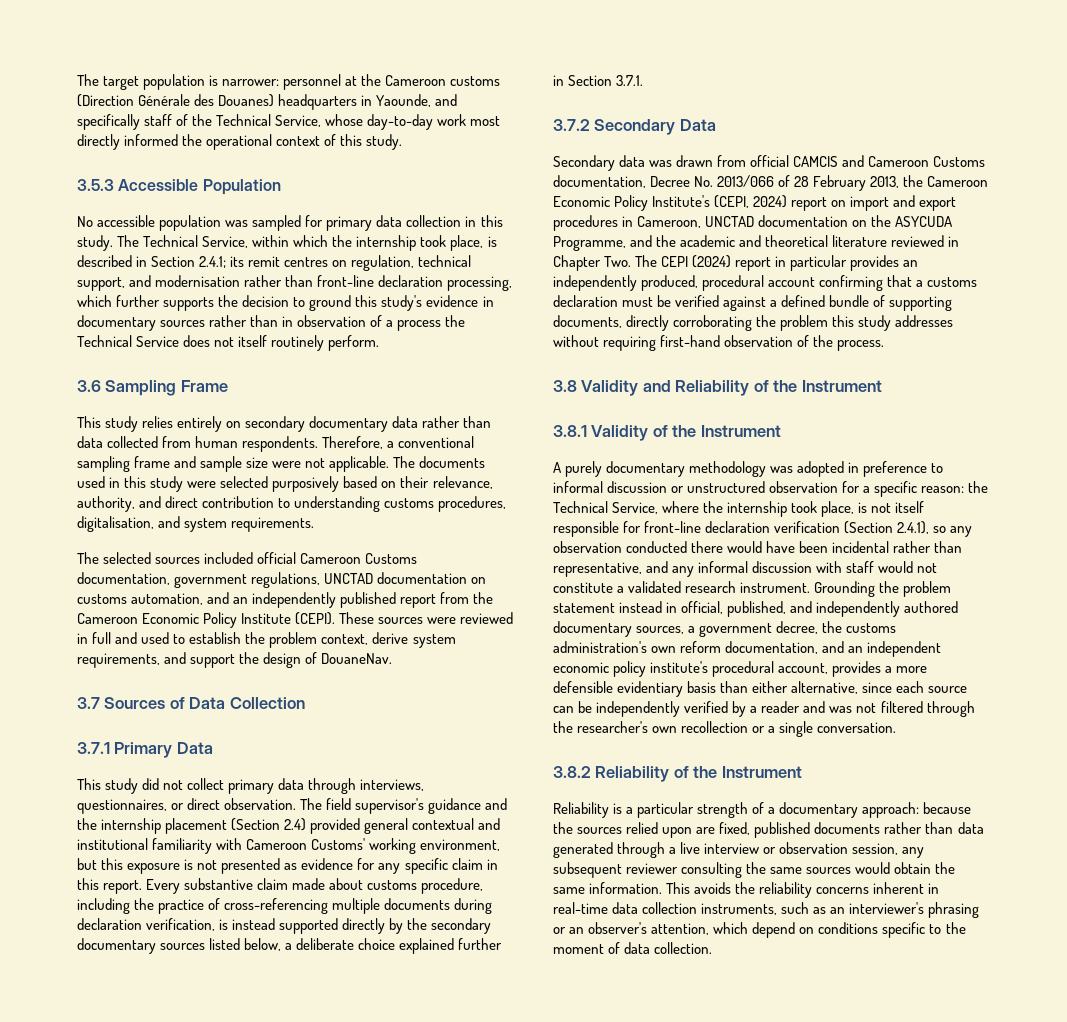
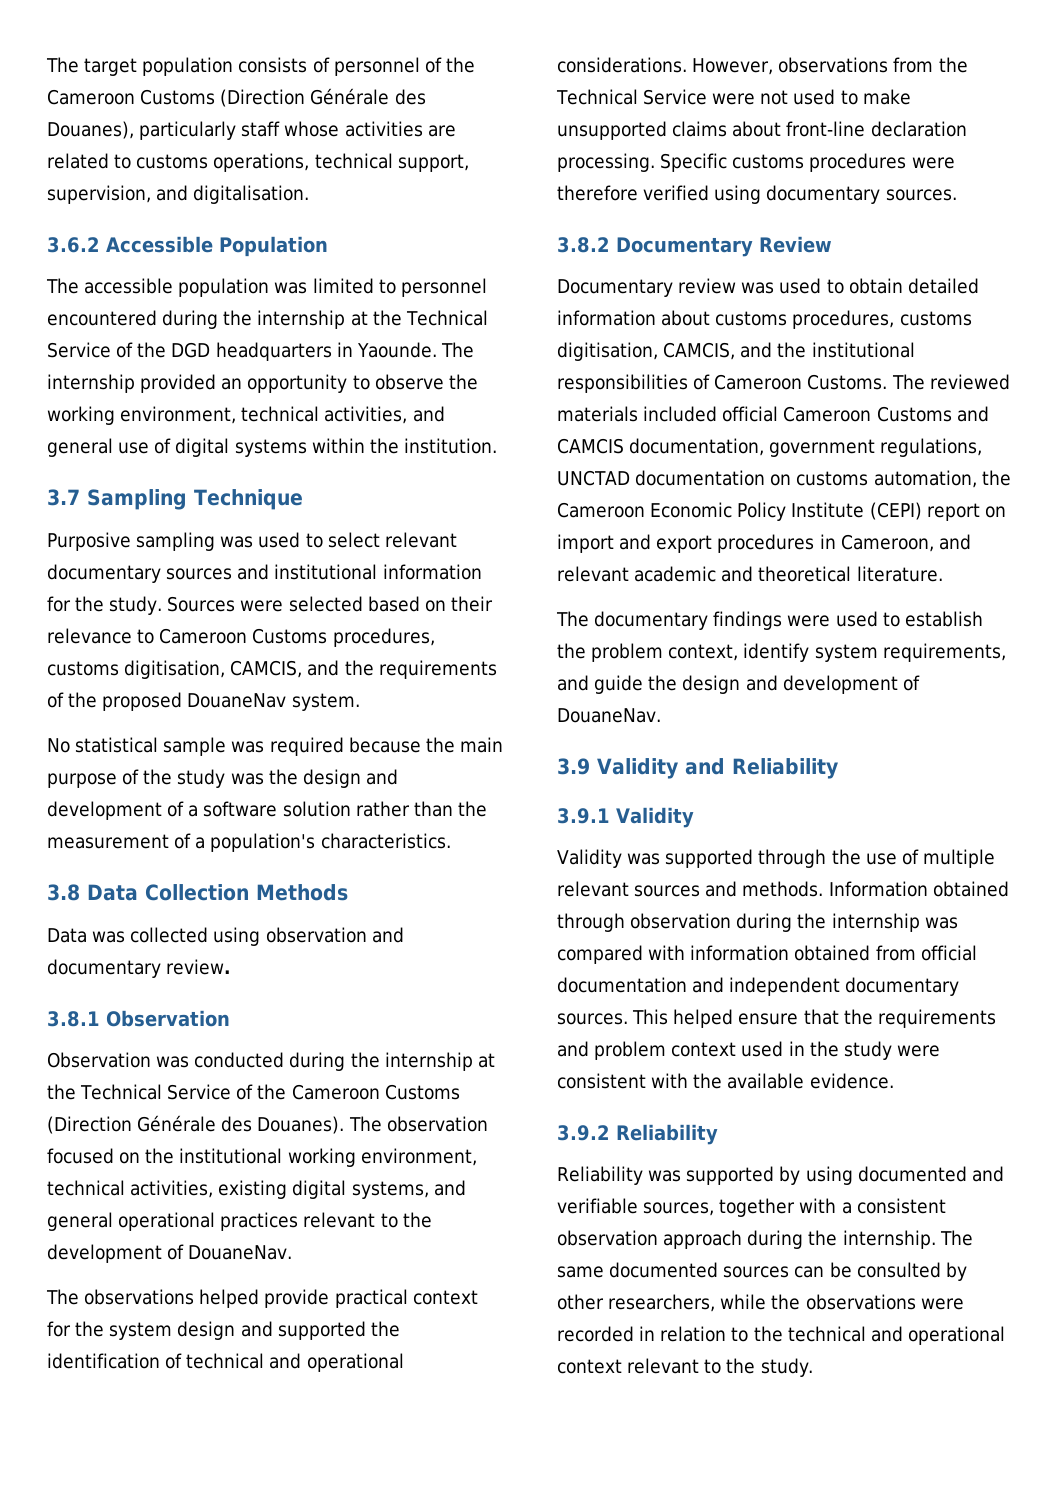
[209,74,501,90] [77,94,458,110] [77,114,501,130] [77,134,403,150] [77,179,114,191] is narrower: personnel at the Cameroon customs (Direction Générale des Douanes) headquarters in Yaounde, and specifically staff of the Technical Service, whose day-to-day work most directly informed the operational context of this study. // 3.5.3 -> [238,57,475,76] [47,88,426,107] [47,121,456,140] [47,153,469,172] [47,185,310,204] [47,237,100,253] consists of personnel of the Cameroon Customs (Direction Générale des Douanes), particularly staff whose activities are related to customs operations, technical support, supervision, and digitalisation. // 3.6.2
[77,216,93,227] No -> [46,278,79,294] The
[252,215,503,231] [77,235,497,251] [77,255,472,271] [77,275,513,291] [77,295,494,311] [77,315,466,331] [77,335,380,351] [77,380,228,396] [77,416,492,432] [77,436,475,452] [77,456,486,472] [77,476,184,492] sampled for primary data collection in this study. The Technical Service, within which the internship took place, is described in Section 2.4.1; its remit centres on regulation, technical support, and modernisation rather than front-line declaration processing, which further supports the decision to ground this study's evidence in documentary sources rather than in observation of a process the Technical Service does not itself routinely perform. // 3.6 Sampling Frame // This study relies entirely on secondary documentary data rather than data collected from human respondents. Therefore, a conventional sampling frame and sample size were not applicable. The documents used in this study -> [312,278,487,297] [47,310,488,329] [47,342,474,361] [47,374,478,393] [47,406,445,425] [47,438,497,457] [47,489,303,510] [47,532,457,551] [47,564,482,583] [47,596,236,615] limited to personnel encountered during the internship at the Technical Service of the DGD headquarters in Yaounde. The internship provided an opportunity to observe the working environment, technical activities, and general use of digital systems within the institution. // 3.7 Sampling Technique // Purposive sampling was used to select relevant documentary sources and institutional information for the study. Sources
[272,476,340,492] purposively -> (363, 604) none
[432,476,493,489] [77,496,507,512] [77,516,315,532] [77,552,201,564] relevance, authority, and direct contribution to understanding customs procedures, digitalisation, and system requirements. // The selected sources -> [47,628,435,647] [47,660,497,679] [47,692,360,711] [47,737,503,756] [47,769,398,788] [47,801,487,820] [47,833,451,852] [47,884,348,901] [47,927,404,946] [47,959,232,978] [47,1010,230,1027] [47,1052,495,1071] [47,1084,460,1100] [47,1115,488,1134] [47,1148,477,1167] [47,1180,466,1199] [47,1212,432,1231] [47,1244,293,1263] [46,1289,478,1308] [47,1321,400,1340] [47,1353,404,1372] [557,57,968,75] [556,89,911,105] [557,121,967,140] [557,153,955,172] [557,185,957,204] [557,236,832,257] [557,278,979,297] [557,310,972,329] [557,342,915,361] [557,374,1010,393] [557,406,638,422] relevance to Cameroon Customs procedures, customs digitisation, CAMCIS, and the requirements of the proposed DouaneNav system. // No statistical sample was required because the main purpose of the study was the design and development of a software solution rather than the measurement of a population's characteristics. // 3.8 Data Collection Methods // Data was collected using observation and documentary review. // 3.8.1 Observation // Observation was conducted during the internship at the Technical Service of the Cameroon Customs (Direction Générale des Douanes). The observation focused on the institutional working environment, technical activities, existing digital systems, and general operational practices relevant to the development of DouaneNav. // The observations helped provide practical context for the system design and supported the identification of technical and operational considerations. However, observations from the Technical Service were not used to make unsupported claims about front-line declaration processing. Specific customs procedures were therefore verified using documentary sources. // 3.8.2 Documentary Review // Documentary review was used to obtain detailed information about customs procedures, customs digitisation, CAMCIS, and the institutional responsibilities of Cameroon Customs. The reviewed materials
(418, 558) none -> [956,406,989,422] [557,438,624,454] and CAMCIS
[207,592,470,608] and an independently published report from -> (977, 479) none
[295,612,514,625] [77,632,456,648] [77,652,393,668] [77,697,305,709] [77,742,213,758] [77,778,425,794] [77,798,508,814] [77,818,501,834] [77,838,501,854] [77,858,498,874] [77,878,484,894] [77,898,493,914] [77,918,492,934] [77,938,503,954] [553,75,644,86] [553,119,716,135] [553,155,986,171] [553,175,989,191] [553,195,788,211] (CEPI). These sources were reviewed in full and used to establish the problem context, derive system requirements, and support the design of DouaneNav. // 3.7 Sources of Data Collection // 3.7.1 Primary Data // This study did not collect primary data through interviews, questionnaires, or direct observation. The field supervisor's guidance and the internship placement (Section 2.4) provided general contextual and institutional familiarity with Cameroon Customs' working environment, but this exposure is not presented as evidence for any specific claim in this report. Every substantive claim made about customs procedure, including the practice of cross-referencing multiple documents during declaration verification, is instead supported directly by the secondary documentary sources listed below, a deliberate choice explained further in Section 3.7.1. // 3.7.2 Secondary Data // Secondary data was drawn from official CAMCIS and Cameroon Customs documentation, Decree No. 2013/066 of 28 February 2013, the Cameroon Economic Policy Institute's (CEPI, 2024) -> [869,502,922,520] (CEPI)
[705,215,953,227] [553,235,960,251] [553,255,919,271] [553,275,978,291] [553,295,953,311] [553,315,954,331] [553,335,885,351] [553,380,882,396] [553,425,781,441] [553,461,944,477] [553,481,989,497] [553,501,925,517] [553,521,973,537] [553,541,963,553] [553,561,938,577] [553,581,952,597] [553,601,959,617] [553,621,897,637] [553,641,942,657] [553,661,928,677] [553,681,968,697] [553,701,975,717] [553,721,897,737] [553,766,802,782] [553,802,972,818] [553,822,984,838] [553,842,925,858] [553,862,956,878] [553,882,940,898] [553,902,980,918] [553,922,966,938] [553,942,713,954] UNCTAD documentation on the ASYCUDA Programme, and the academic and theoretical literature reviewed in Chapter Two. The CEPI (2024) report in particular provides an independently produced, procedural account confirming that a customs declaration must be verified against a defined bundle of supporting documents, directly corroborating the problem this study addresses without requiring first-hand observation of the process. // 3.8 Validity and Reliability of the Instrument // 3.8.1 Validity of the Instrument // A purely documentary methodology was adopted in preference to informal discussion or unstructured observation for a specific reason: the Technical Service, where the internship took place, is not itself responsible for front-line declaration verification (Section 2.4.1), so any observation conducted there would have been incidental rather than representative, and any informal discussion with staff would not constitute a validated research instrument. Grounding the problem statement instead in official, published, and independently authored documentary sources, a government decree, the customs administration's own reform documentation, and an independent economic policy institute's procedural account, provides a more defensible evidentiary basis than either alternative, since each source can be independently verified by a reader and was not filtered through the researcher's own recollection or a single conversation. // 3.8.2 Reliability of the Instrument // Reliability is a particular strength of a documentary approach: because the sources relied upon are fixed, published documents rather than data generated through a live interview or observation session, any subsequent reviewer consulting the same sources would obtain the same information. This avoids the reliability concerns inherent in real-time data collection instruments, such as an interviewer's phrasing or an observer's attention, which depend on conditions specific to the moment of data collection. -> [938,534,971,550] [557,566,943,582] [556,611,983,630] [557,643,1006,662] [557,675,920,694] [557,708,661,723] [557,758,838,779] [557,807,694,828] [557,849,995,868] [557,881,1009,897] [557,913,958,932] [557,945,977,964] [557,977,960,996] [557,1009,996,1028] [557,1041,940,1060] [557,1073,894,1089] [557,1124,718,1145] [557,1166,1004,1185] [557,1198,946,1217] [557,1230,973,1249] [557,1262,967,1281] [557,1294,964,1312] [557,1326,1005,1345] [557,1358,814,1377] and relevant academic and theoretical literature. // The documentary findings were used to establish the problem context, identify system requirements, and guide the design and development of DouaneNav. // 3.9 Validity and Reliability // 3.9.1 Validity // Validity was supported through the use of multiple relevant sources and methods. Information obtained through observation during the internship was compared with information obtained from official documentation and independent documentary sources. This helped ensure that the requirements and problem context used in the study were consistent with the available evidence. // 3.9.2 Reliability // Reliability was supported by using documented and verifiable sources, together with a consistent observation approach during the internship. The same documented sources can be consulted by other researchers, while the observations were recorded in relation to the technical and operational context relevant to the study.

